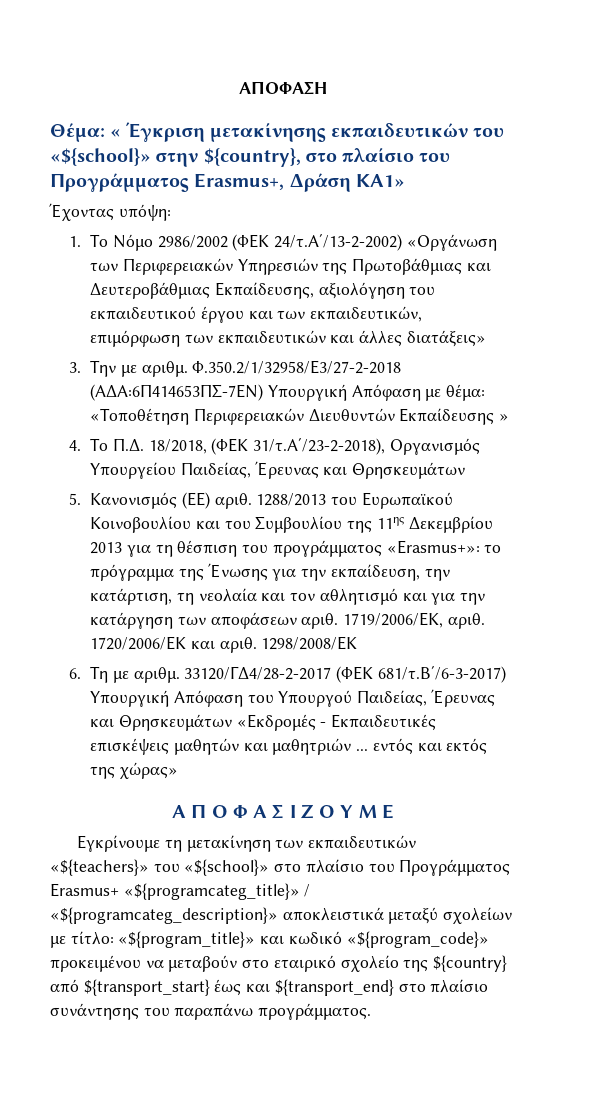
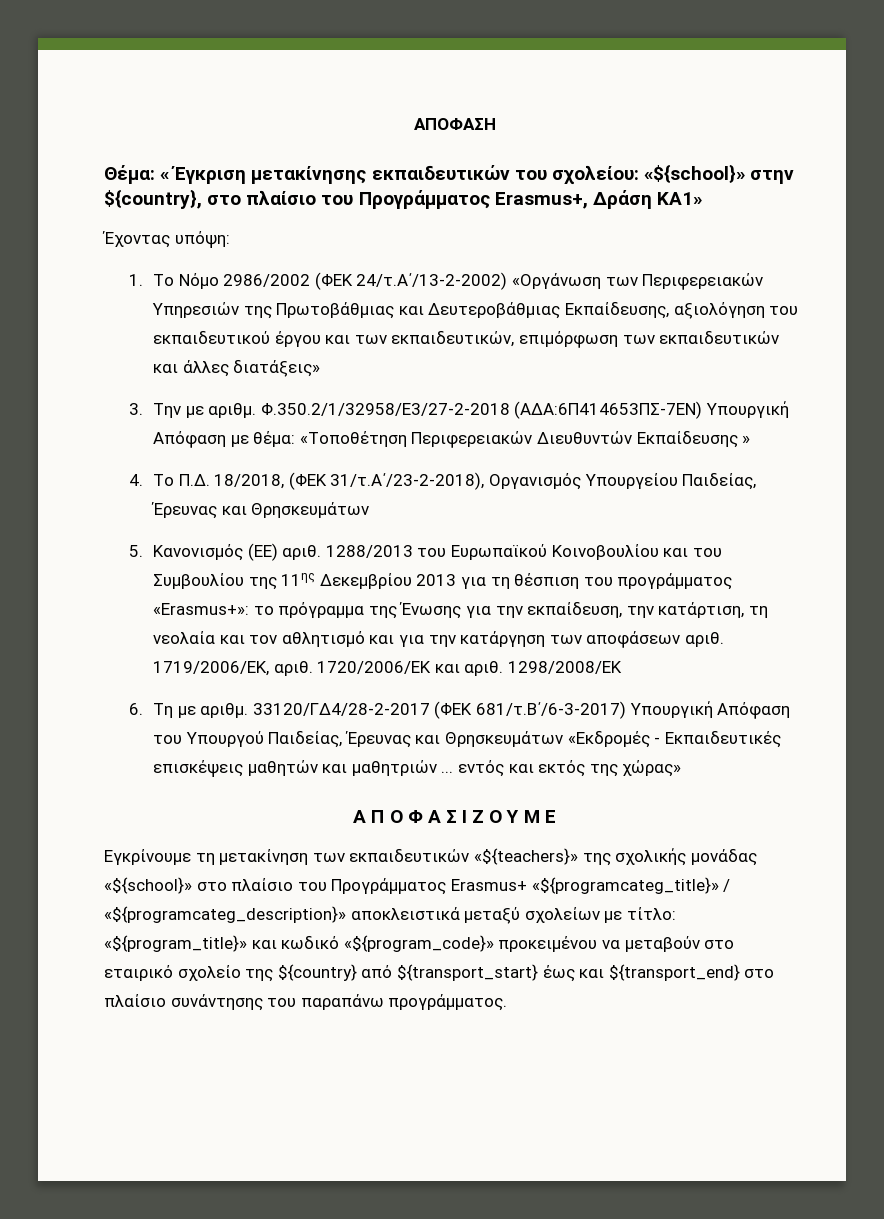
(505, 132) none -> [551,165,639,185] σχολείου:
[153,863,180,872] του -> [582,848,757,866] της σχολικής μονάδας

